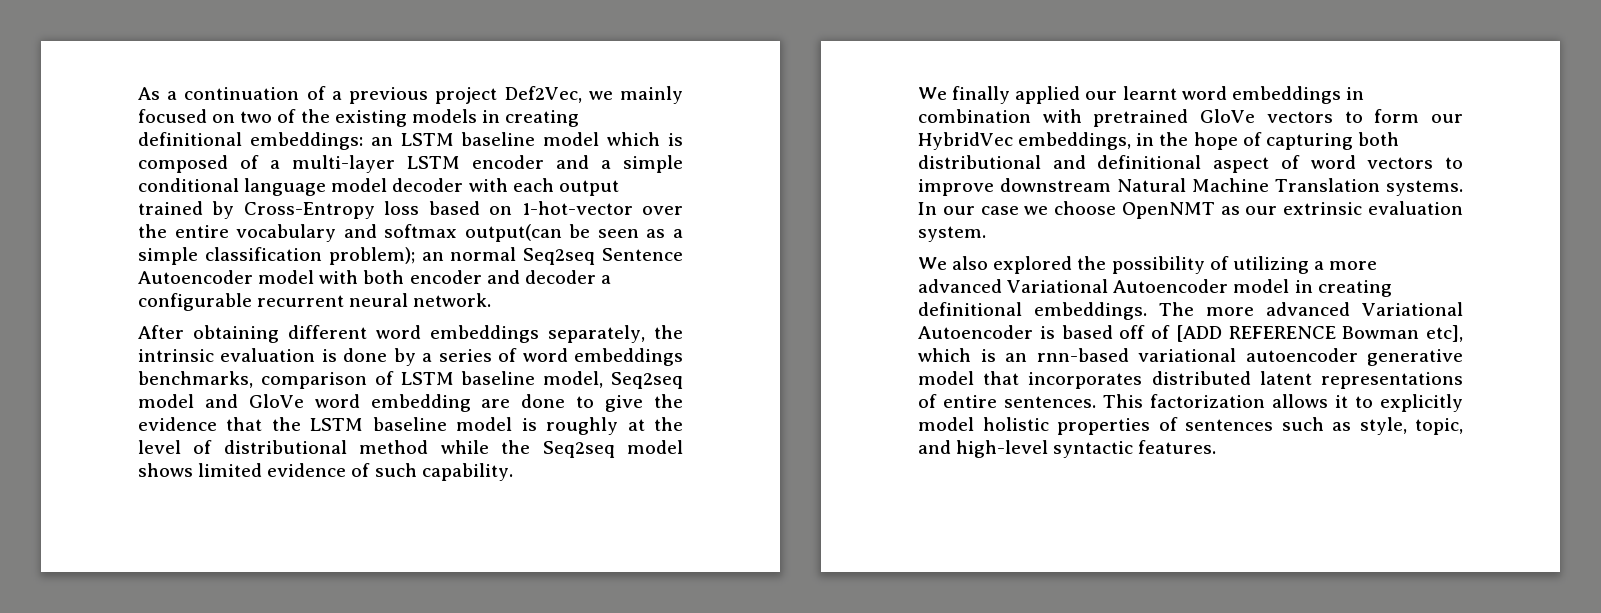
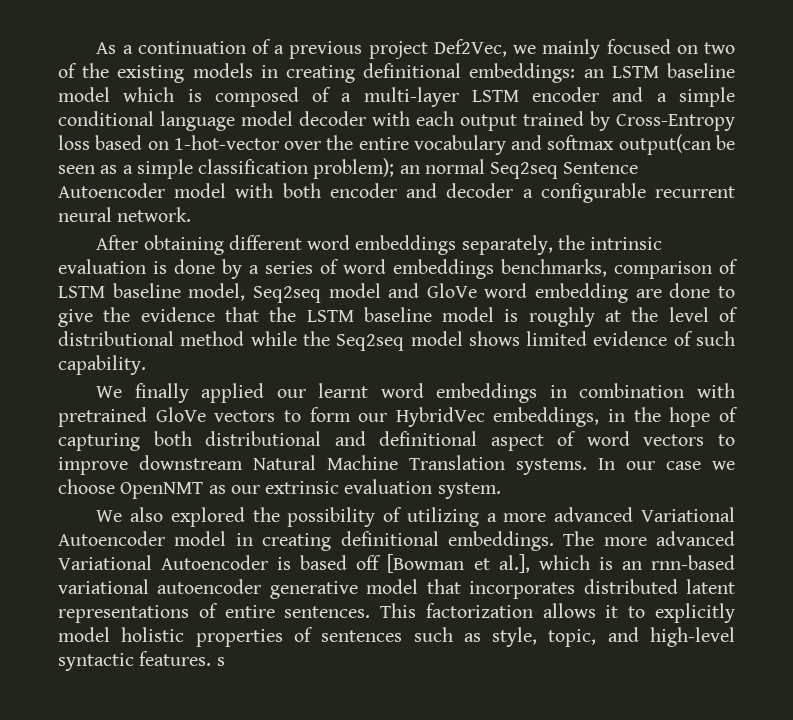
[1151,325,1463,342] of [ADD REFERENCE Bowman etc], -> [387,554,530,573] [Bowman et al.],
(1217, 447) none -> [216,657,225,666] s

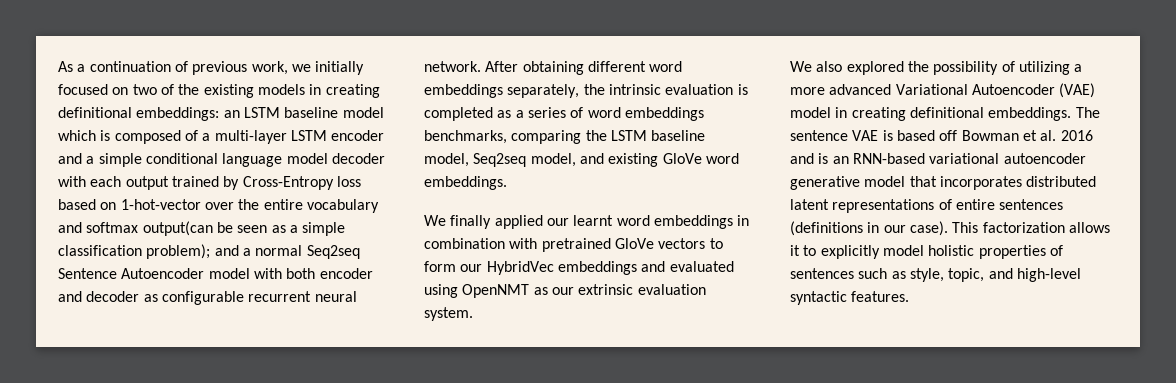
[274,39,601,59] a previous project Def2Vec, we mainly -> [192,61,365,75] previous work, we initially
[399,165,420,174] an -> [214,245,251,256] and a
[522,189,533,198] a -> [143,294,158,302] as
(192, 214) // -> (481, 66) none
[174,259,242,279] done by -> [424,107,512,121] completed as
[614,259,738,279] comparison of -> [511,130,607,144] comparing the
[328,283,735,303] [58,307,738,327] [58,331,735,351] [58,355,146,375] model and GloVe word embedding are done to give the evidence that the LSTM baseline model is roughly at the level of distributional method while the Seq2seq model shows limited evidence of such capability. -> [530,153,739,167] [424,176,507,190] model, and existing GloVe word embeddings.
[493,407,738,427] [58,431,735,451] [58,455,735,475] [58,479,115,494] embeddings, in the hope of capturing both distributional and definitional aspect of word vectors to improve downstream Natural Machine Translation systems. In our case we choose -> [557,261,734,275] [424,284,458,298] embeddings and evaluated using
(165, 538) none -> [1059,83,1096,98] (VAE)
[603,531,735,546] [58,554,590,573] more advanced Variational Autoencoder is based off [Bowman et al.], which -> [790,130,1093,141] [790,153,814,164] sentence VAE is based off Bowman et al. 2016 and
[651,555,736,570] rnn-based -> [852,153,925,164] RNN-based
[284,606,371,618] sentences. -> [999,199,1064,210] [790,221,948,236] sentences (definitions in our case).
[216,657,225,666] s -> (910, 296) none

